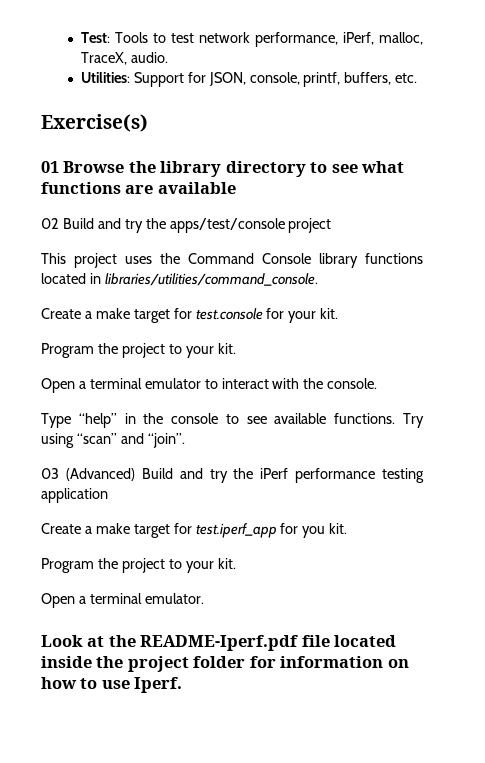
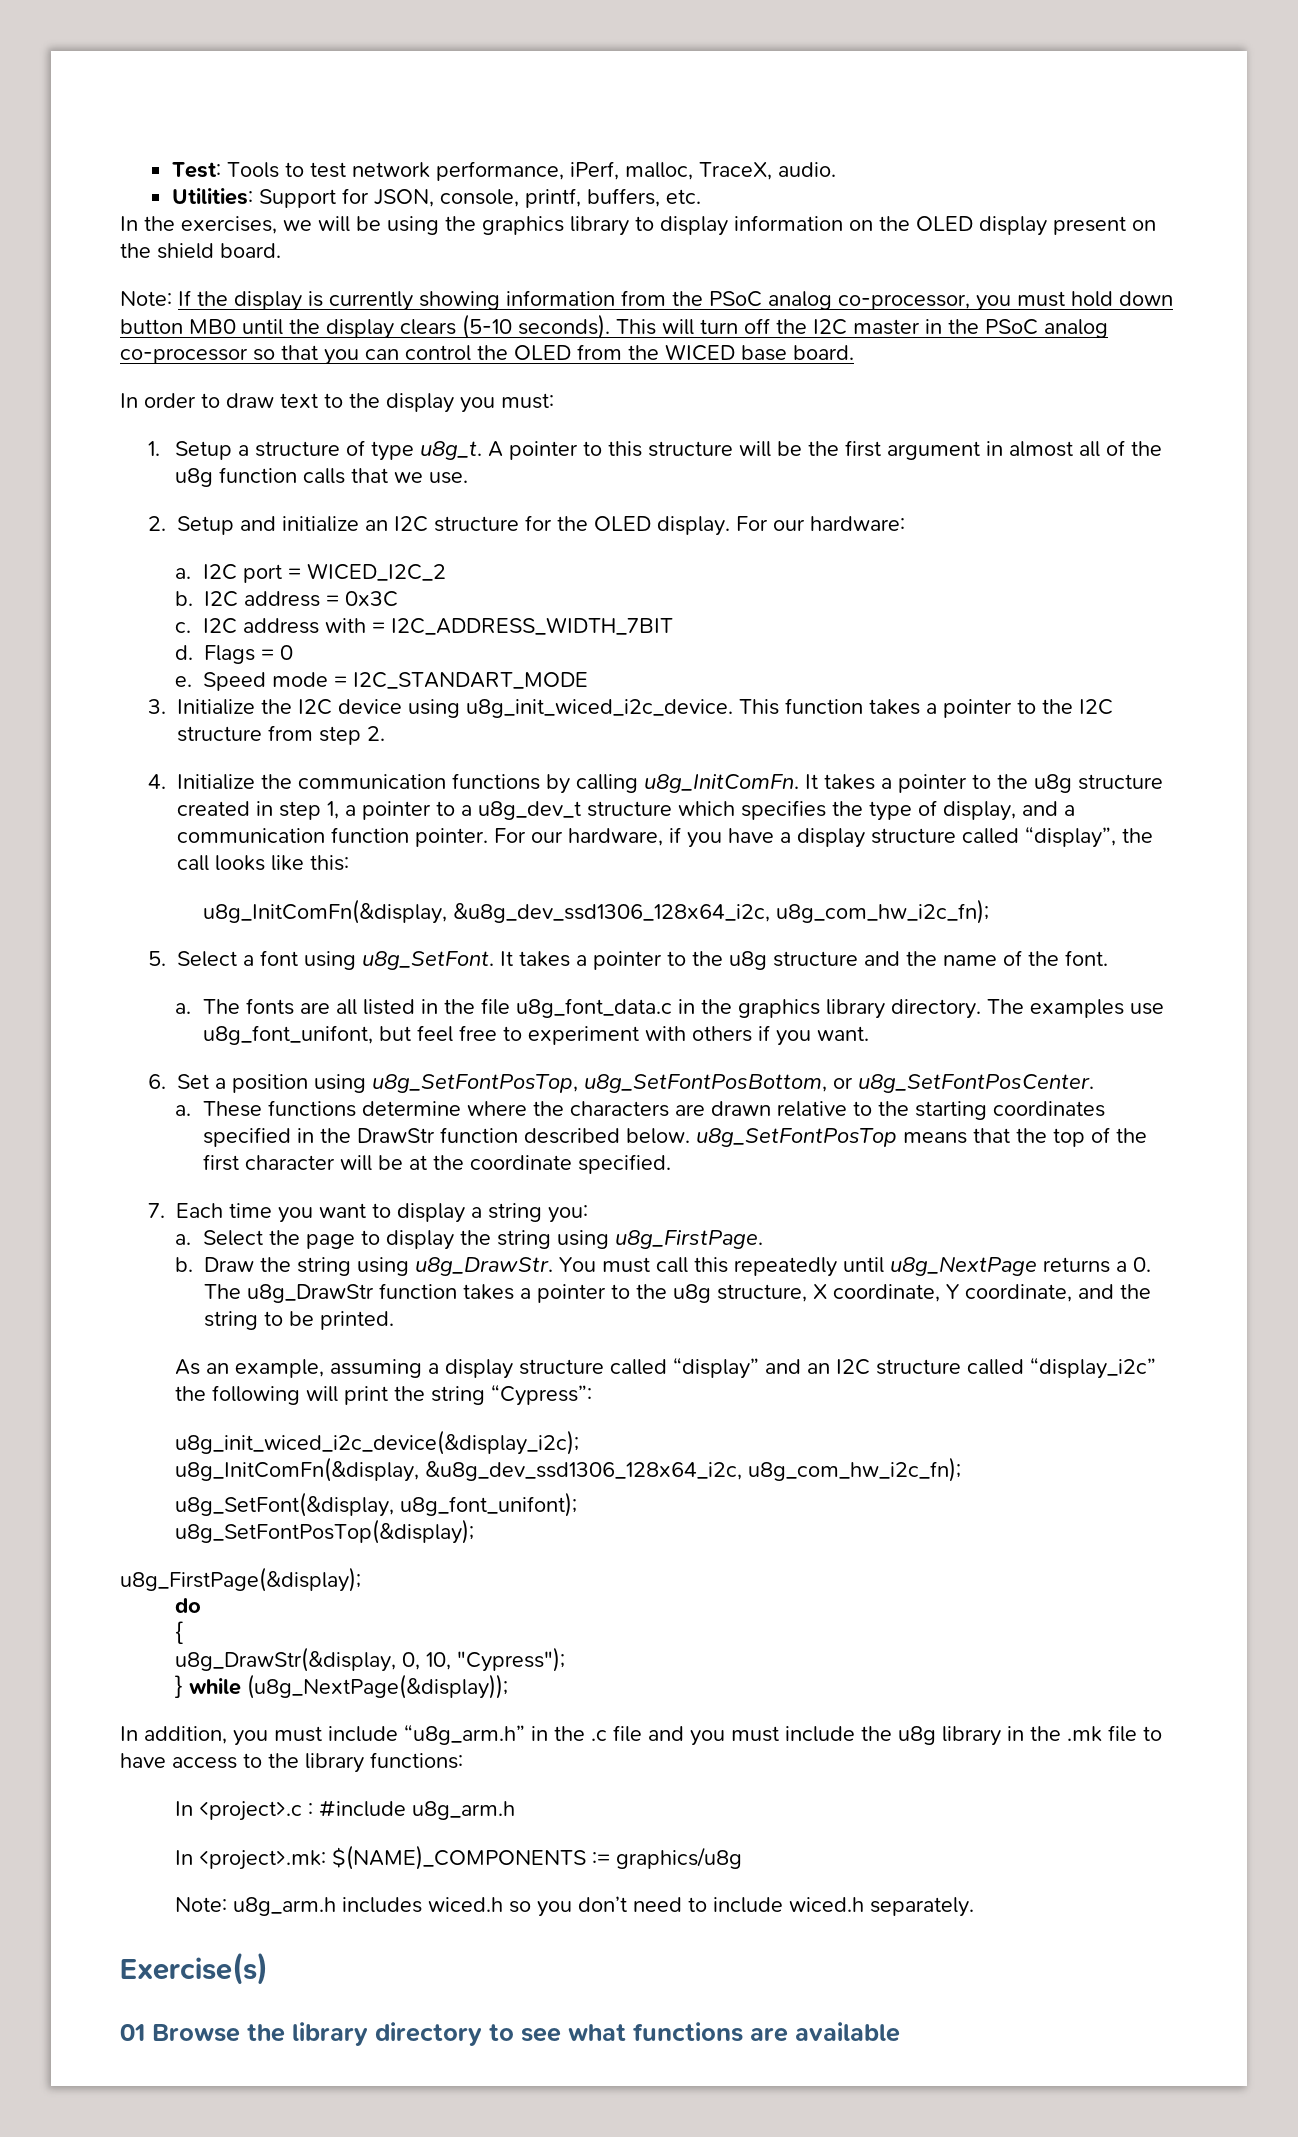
(418, 78) none -> [120,215,1156,236] [120,243,281,259] [120,290,1173,311] [120,314,1108,339] [120,344,854,365] [120,393,554,413] [147,440,1163,461] [175,467,469,487] [147,515,905,536] [175,563,446,583] [175,591,399,607] [175,617,673,635] [175,645,294,664] [175,672,589,691] [147,698,1113,718] [176,725,385,745] [147,773,1163,794] [176,800,1075,821] [176,826,1153,848] [176,855,349,871] [202,899,989,924] [147,950,1108,970] [175,998,1164,1019] [202,1025,869,1046] [147,1074,1094,1093] [175,1100,1105,1120] [202,1127,1147,1147] [202,1154,671,1174] [147,1203,588,1223] [175,1230,763,1250] [175,1256,1152,1277] [204,1283,1152,1303] [204,1311,395,1330] [175,1357,1157,1379] [175,1384,593,1406] [175,1430,580,1455] [175,1457,962,1482] [175,1492,578,1517] [175,1519,475,1544] [120,1567,361,1592] [175,1598,202,1613] [175,1621,184,1644] [175,1647,566,1672] [175,1674,509,1699] [120,1724,1162,1746] [120,1752,463,1773] [175,1800,516,1821] [175,1845,743,1870] [175,1896,975,1917] // In the exercises, we will be using the graphics library to display information on the OLED display present on the shield board. // Note: If the display is currently showing information from the PSoC analog co-processor, you must hold down button MB0 until the display clears (5-10 seconds). This will turn off the I2C master in the PSoC analog co-processor so that you can control the OLED from the WICED base board. // In order to draw text to the display you must: // 1. Setup a structure of type u8g_t. A pointer to this structure will be the first argument in almost all of the u8g function calls that we use. // 2. Setup and initialize an I2C structure for the OLED display. For our hardware: // a. I2C port = WICED_I2C_2 // b. I2C address = 0x3C // c. I2C address with = I2C_ADDRESS_WIDTH_7BIT // d. Flags = 0 // e. Speed mode = I2C_STANDART_MODE // 3. Initialize the I2C device using u8g_init_wiced_i2c_device. This function takes a pointer to the I2C structure from step 2. // 4. Initialize the communication functions by calling u8g_InitComFn. It takes a pointer to the u8g structure created in step 1, a pointer to a u8g_dev_t structure which specifies the type of display, and a communication function pointer. For our hardware, if you have a display structure called “display”, the call looks like this: // u8g_InitComFn(&display, &u8g_dev_ssd1306_128x64_i2c, u8g_com_hw_i2c_fn); // 5. Select a font using u8g_SetFont. It takes a pointer to the u8g structure and the name of the font. // a. The fonts are all listed in the file u8g_font_data.c in the graphics library directory. The examples use u8g_font_unifont, but feel free to experiment with others if you want. // 6. Set a position using u8g_SetFontPosTop, u8g_SetFontPosBottom, or u8g_SetFontPosCenter. // a. These functions determine where the characters are drawn relative to the starting coordinates specified in the DrawStr function described below. u8g_SetFontPosTop means that the top of the first character will be at the coordinate specified. // 7. Each time you want to display a string you: // a. Select the page to display the string using u8g_FirstPage. // b. Draw the string using u8g_DrawStr. You must call this repeatedly until u8g_NextPage returns a 0. The u8g_DrawStr function takes a pointer to the u8g structure, X coordinate, Y coordinate, and the string to be printed. // As an example, assuming a display structure called “display” and an I2C structure called “display_i2c” the following will print the string “Cypress”: // u8g_init_wiced_i2c_device(&display_i2c); // u8g_InitComFn(&display, &u8g_dev_ssd1306_128x64_i2c, u8g_com_hw_i2c_fn); // u8g_SetFont(&display, u8g_font_unifont); // u8g_SetFontPosTop(&display); // u8g_FirstPage(&display); // do // { // u8g_DrawStr(&display, 0, 10, "Cypress"); // } while (u8g_NextPage(&display)); // In addition, you must include “u8g_arm.h” in the .c file and you must include the u8g library in the .mk file to have access to the library functions: // In <project>.c : #include u8g_arm.h // In <project>.mk: $(NAME)_COMPONENTS := graphics/u8g // Note: u8g_arm.h includes wiced.h so you don’t need to include wiced.h separately.
[41,218,332,233] [41,253,423,268] [41,273,318,286] [41,308,339,323] [41,343,236,358] [41,378,378,393] [41,413,424,428] [41,433,185,448] [41,468,424,483] [41,488,108,503] [41,523,348,538] [41,558,236,573] [41,593,204,608] [41,635,397,651] [41,656,409,672] [41,677,183,693] // 02 Build and try the apps/test/console project // This project uses the Command Console library functions located in libraries/utilities/command_console. // Create a make target for test.console for your kit. // Program the project to your kit. // Open a terminal emulator to interact with the console. // Type “help” in the console to see available functions. Try using “scan” and “join”. // 03 (Advanced) Build and try the iPerf performance testing application // Create a make target for test.iperf_app for you kit. // Program the project to your kit. // Open a terminal emulator. // Look at the README-Iperf.pdf file located inside the project folder for information on how to use Iperf. -> (900, 2032) none

